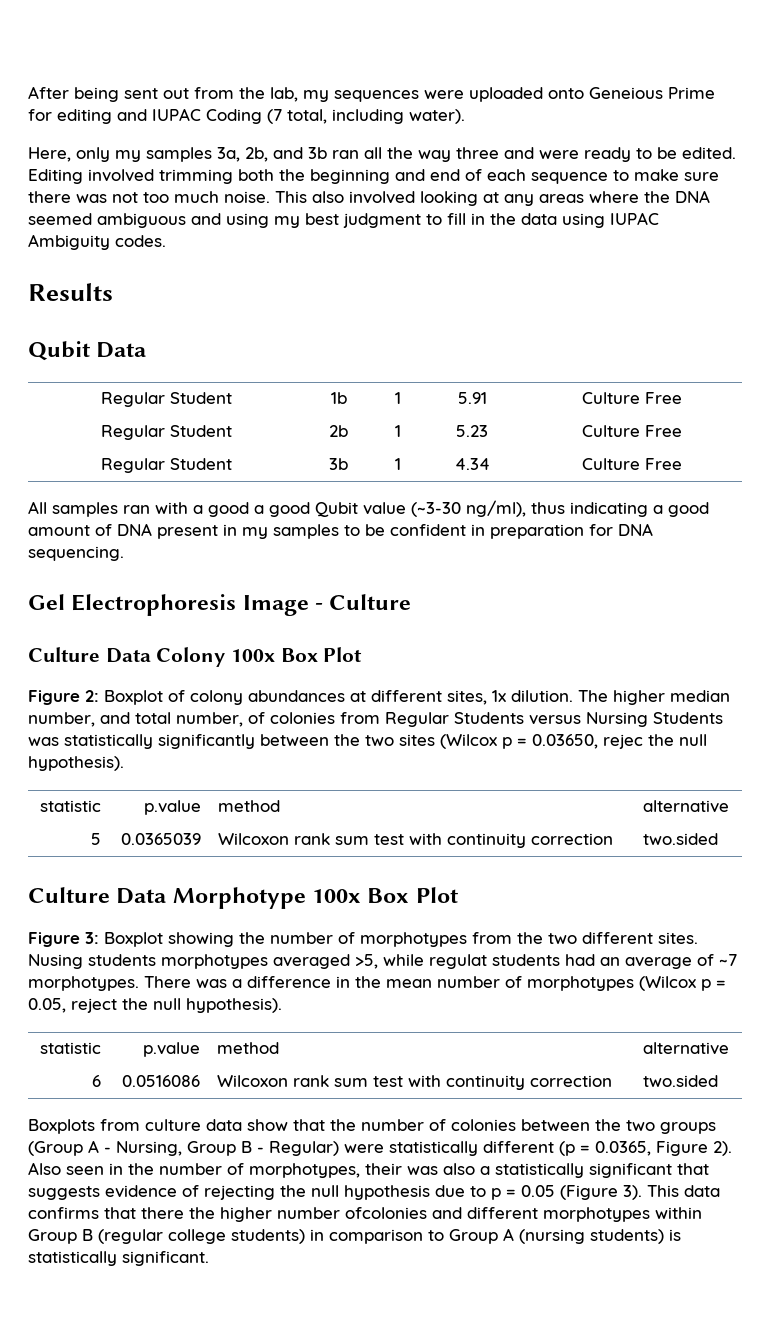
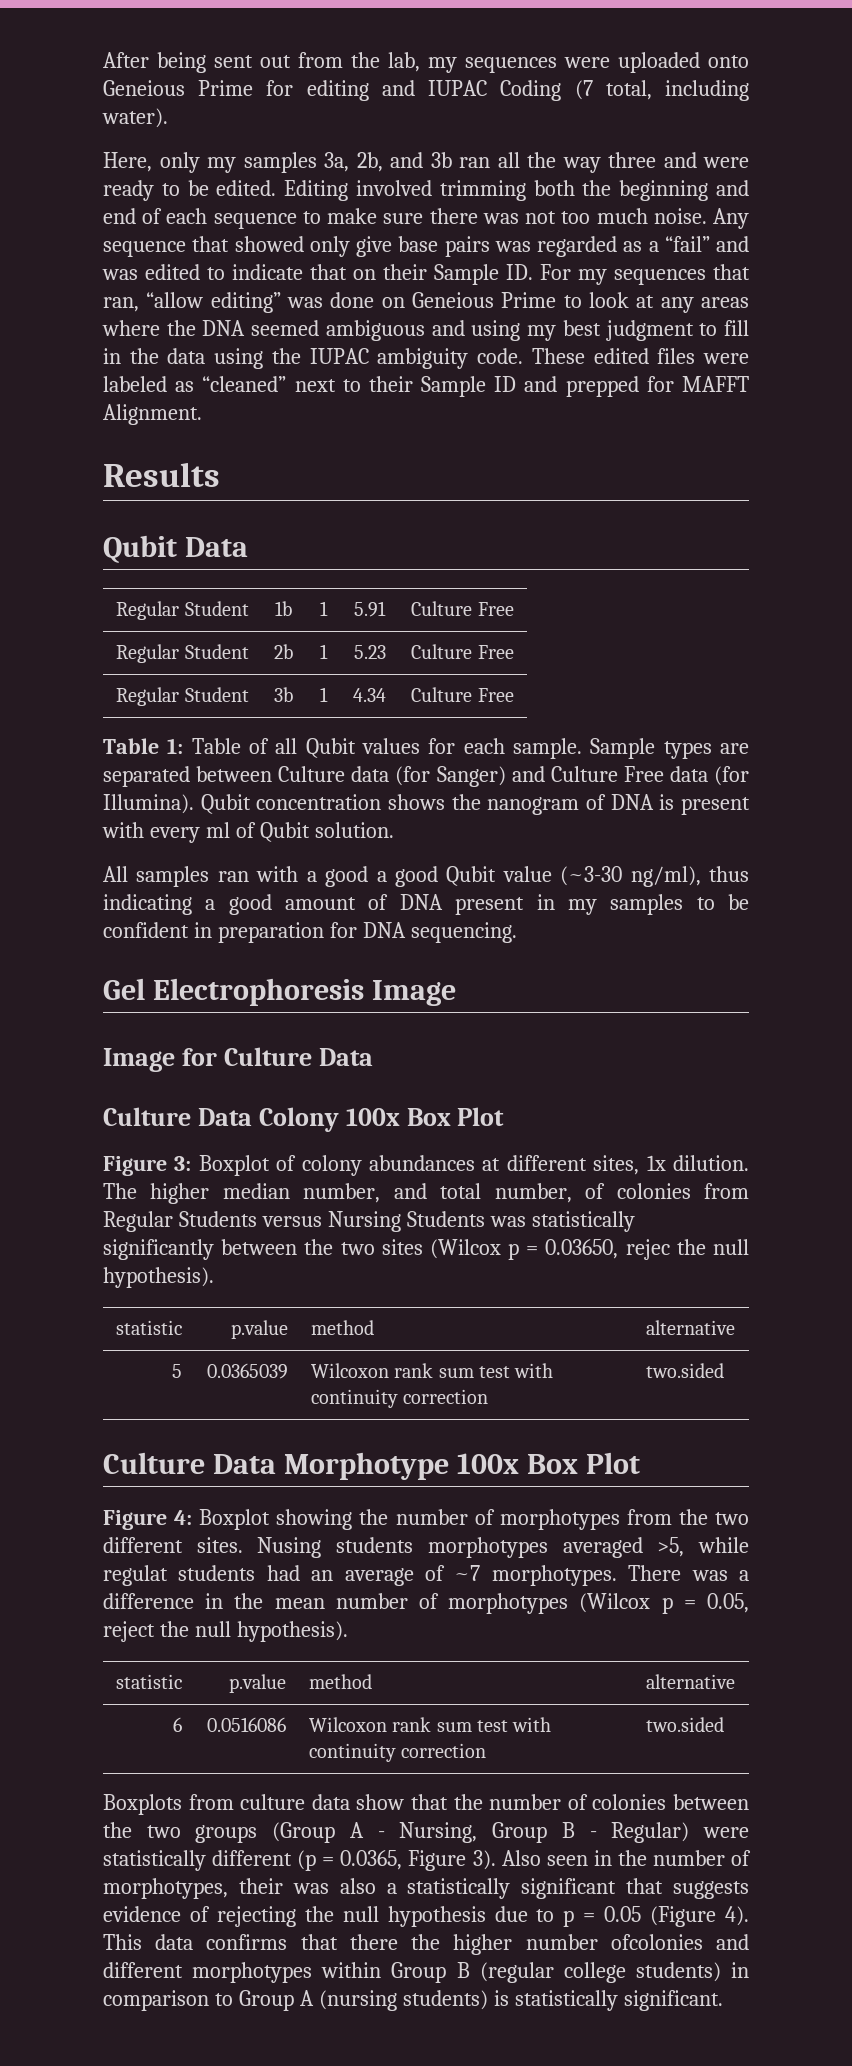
[275,191,478,206] This also involved looking -> [713,208,749,229] [103,236,749,257] [102,264,750,285] [103,292,629,313] Any sequence that showed only give base pairs was regarded as a “fail” and was edited to indicate that on their Sample ID. For my sequences that ran, “allow editing” was done on Geneious Prime to look
[610,212,659,225] [28,234,166,250] IUPAC Ambiguity codes. -> [271,348,750,369] [103,376,749,397] [103,404,202,425] the IUPAC ambiguity code. These edited files were labeled as “cleaned” next to their Sample ID and prepped for MAFFT Alignment.
(682, 464) none -> [103,738,749,759] [103,766,750,787] [103,794,750,815] [102,822,394,843] // Table 1: Table of all Qubit values for each sample. Sample types are separated between Culture data (for Sanger) and Culture Free data (for Illumina). Qubit concentration shows the nanogram of DNA is present with every ml of Qubit solution.
[315,594,412,610] - Culture -> [103,1047,373,1072] // Image for Culture Data
[85,690,99,702] 2: -> [174,1156,192,1171] 3:
[85,932,99,944] 3: -> [174,1510,193,1525] 4:
[713,1141,732,1156] 2). -> [472,1850,496,1870] 3).
[623,1185,642,1200] 3). -> [725,1906,749,1926] 4).

